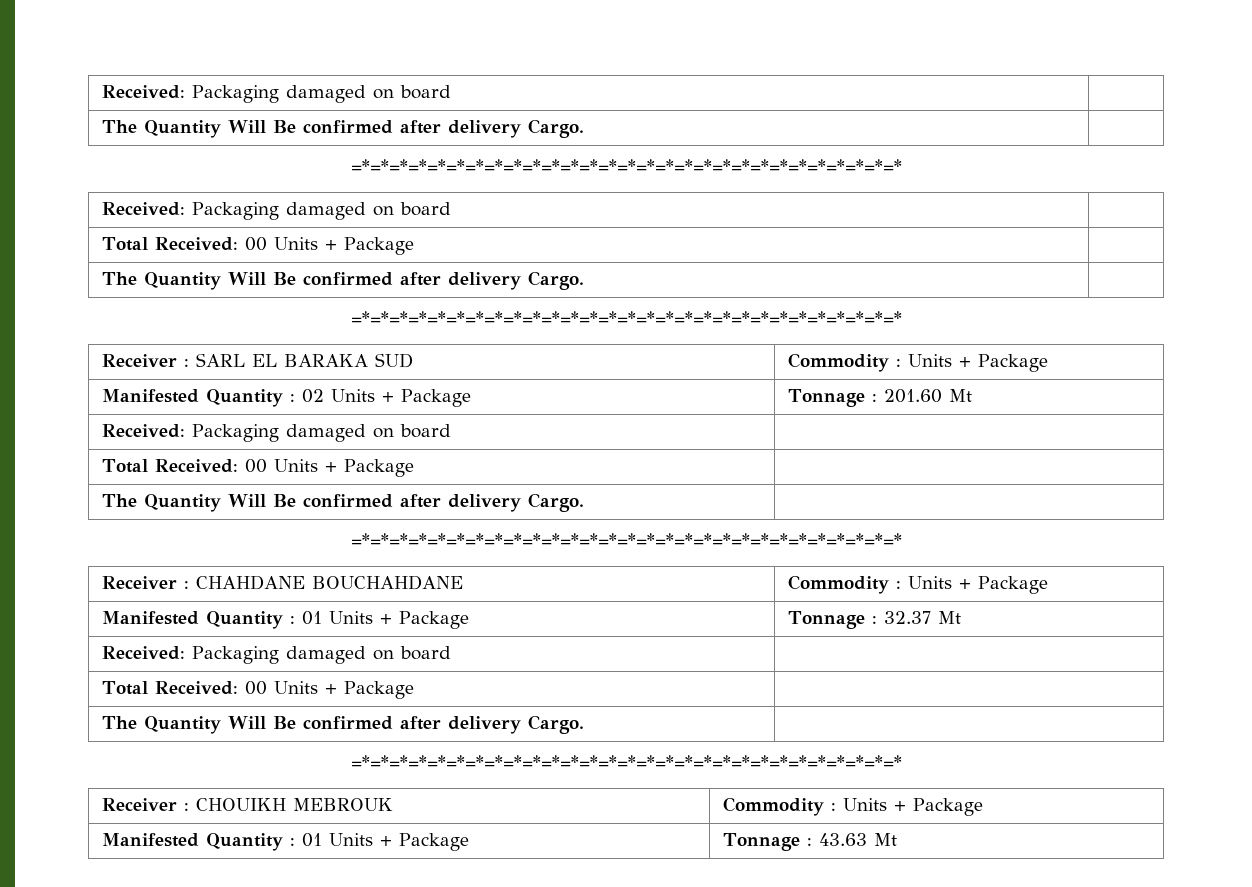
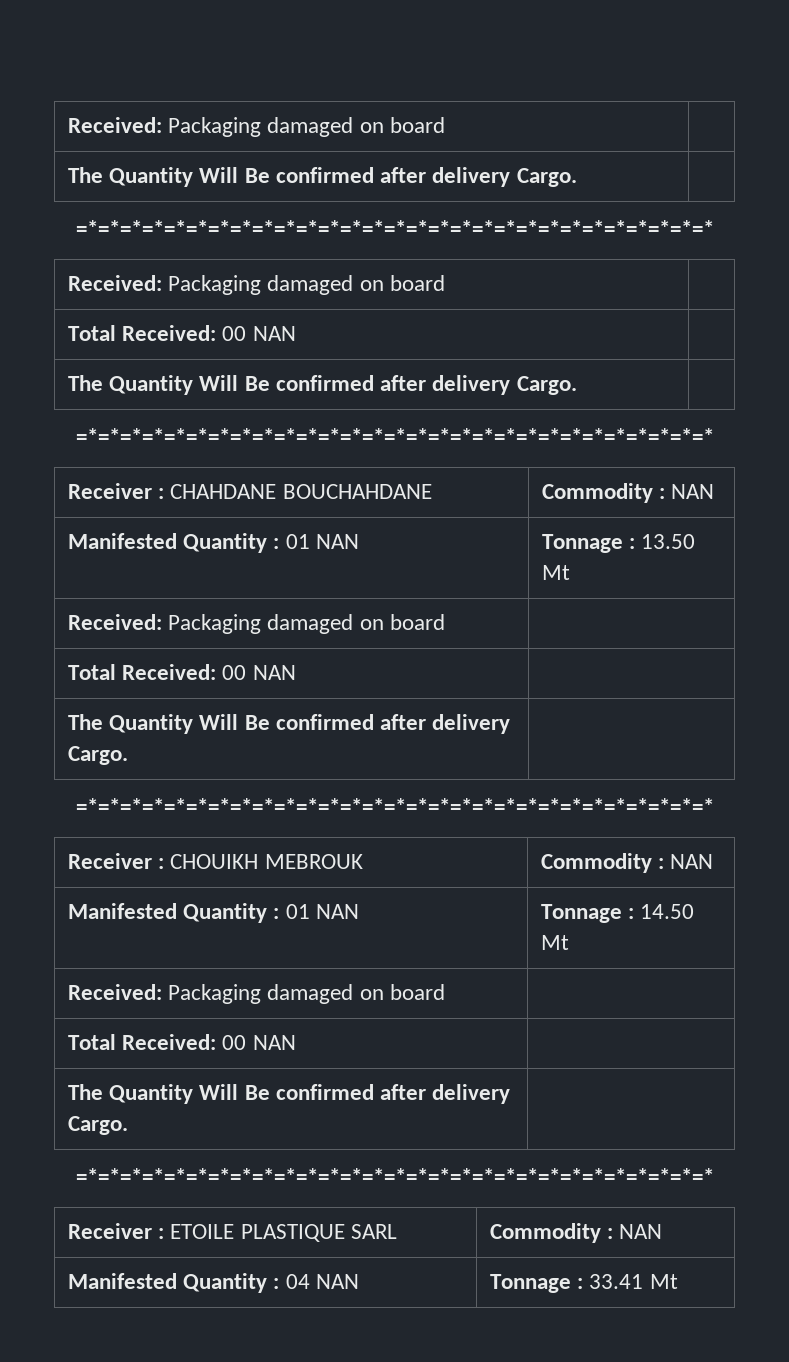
[274,237,415,255] [102,271,585,290] [350,311,902,325] [102,353,414,368] [788,353,1049,372] [102,389,472,407] [788,389,973,407] [102,424,452,442] [102,459,415,477] Units + Package | // The Quantity Will Be confirmed after delivery Cargo. | // =*=*=*=*=*=*=*=*=*=*=*=*=*=*=*=*=*=*=*=*=*=*=*=*=*=*=*=*=* // Receiver : SARL EL BARAKA SUD | Commodity : Units + Package // Manifested Quantity : 02 Units + Package | Tonnage : 201.60 Mt // Received: Packaging damaged on board | // Total Received: 00 Units + Package -> [252,326,296,341] NAN
[908,576,1049,594] [102,611,470,629] [788,611,962,629] [102,646,452,664] [102,681,415,699] Units + Package // Manifested Quantity : 01 Units + Package | Tonnage : 32.37 Mt // Received: Packaging damaged on board | // Total Received: 00 Units + Package -> [671,484,715,499] [68,533,359,553] [542,534,696,553] [542,565,571,580] [68,614,445,634] [68,664,296,680] NAN // Manifested Quantity : 01 NAN | Tonnage : 13.50 Mt // Received: Packaging damaged on board | // Total Received: 00 NAN
[843,798,984,816] [102,833,470,851] [723,833,898,851] Units + Package // Manifested Quantity : 01 Units + Package | Tonnage : 43.63 Mt -> [670,854,714,869] [68,903,359,923] [541,904,695,923] [541,935,570,950] [68,984,445,1004] [68,1034,296,1050] [68,1084,511,1104] [68,1116,129,1135] [75,1168,714,1184] [68,1223,397,1242] [490,1223,663,1243] [68,1273,359,1293] [490,1274,678,1293] NAN // Manifested Quantity : 01 NAN | Tonnage : 14.50 Mt // Received: Packaging damaged on board | // Total Received: 00 NAN | // The Quantity Will Be confirmed after delivery Cargo. | // =*=*=*=*=*=*=*=*=*=*=*=*=*=*=*=*=*=*=*=*=*=*=*=*=*=*=*=*=* // Receiver : ETOILE PLASTIQUE SARL | Commodity : NAN // Manifested Quantity : 04 NAN | Tonnage : 33.41 Mt

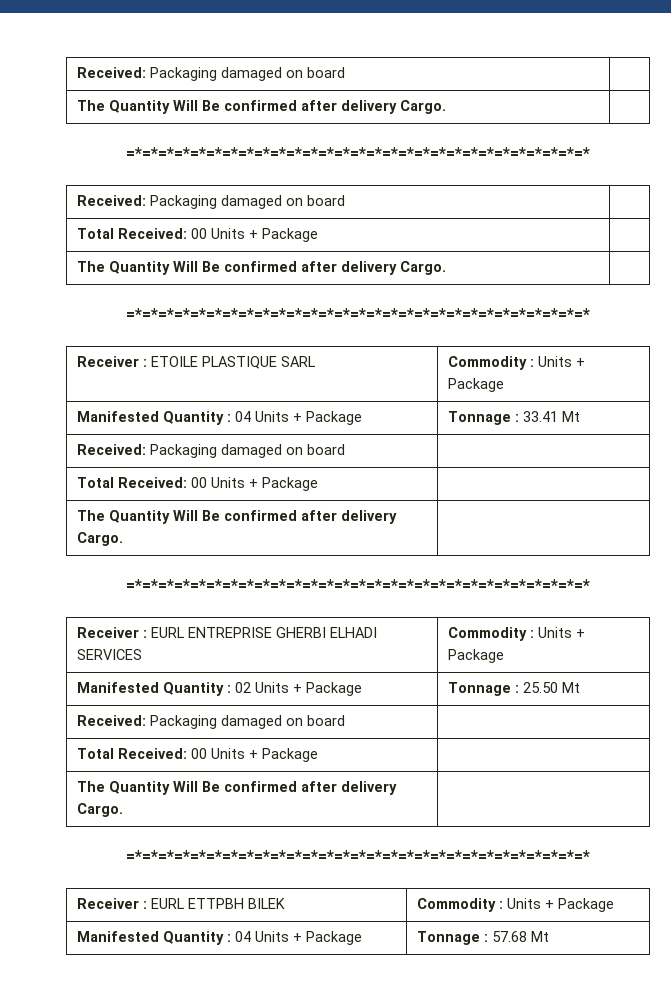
[252,326,296,341] [68,375,577,395] [75,428,714,444] [68,483,432,499] [542,483,715,503] [68,533,359,553] [542,534,696,553] [542,565,571,580] [68,614,445,634] [68,664,296,680] [68,714,511,734] [68,746,129,765] [75,798,714,814] [68,853,363,869] [541,853,714,873] [68,903,359,923] [541,904,695,923] [541,935,570,950] [68,984,445,1004] [68,1034,296,1050] NAN | // The Quantity Will Be confirmed after delivery Cargo. | // =*=*=*=*=*=*=*=*=*=*=*=*=*=*=*=*=*=*=*=*=*=*=*=*=*=*=*=*=* // Receiver : CHAHDANE BOUCHAHDANE | Commodity : NAN // Manifested Quantity : 01 NAN | Tonnage : 13.50 Mt // Received: Packaging damaged on board | // Total Received: 00 NAN | // The Quantity Will Be confirmed after delivery Cargo. | // =*=*=*=*=*=*=*=*=*=*=*=*=*=*=*=*=*=*=*=*=*=*=*=*=*=*=*=*=* // Receiver : CHOUIKH MEBROUK | Commodity : NAN // Manifested Quantity : 01 NAN | Tonnage : 14.50 Mt // Received: Packaging damaged on board | // Total Received: 00 NAN -> [210,228,318,242] Units + Package
[619,1224,663,1239] [68,1273,359,1293] NAN // Manifested Quantity : 04 NAN -> [537,356,585,367] [447,378,504,392] [76,411,362,425] Units + Package // Manifested Quantity : 04 Units + Package
(678, 1281) none -> [76,444,345,458] [76,477,318,491] [76,510,397,524] [76,532,123,546] [126,579,590,591] [76,627,377,638] [76,649,142,660] [447,627,585,641] [447,649,504,663] [76,682,362,696] [447,682,580,696] [76,715,345,729] [76,748,318,762] [76,781,397,795] [76,803,123,817] [126,850,590,862] [76,898,285,909] [416,898,614,912] [76,931,362,945] [416,931,549,945] // Received: Packaging damaged on board | // Total Received: 00 Units + Package | // The Quantity Will Be confirmed after delivery Cargo. | // =*=*=*=*=*=*=*=*=*=*=*=*=*=*=*=*=*=*=*=*=*=*=*=*=*=*=*=*=* // Receiver : EURL ENTREPRISE GHERBI ELHADI SERVICES | Commodity : Units + Package // Manifested Quantity : 02 Units + Package | Tonnage : 25.50 Mt // Received: Packaging damaged on board | // Total Received: 00 Units + Package | // The Quantity Will Be confirmed after delivery Cargo. | // =*=*=*=*=*=*=*=*=*=*=*=*=*=*=*=*=*=*=*=*=*=*=*=*=*=*=*=*=* // Receiver : EURL ETTPBH BILEK | Commodity : Units + Package // Manifested Quantity : 04 Units + Package | Tonnage : 57.68 Mt

